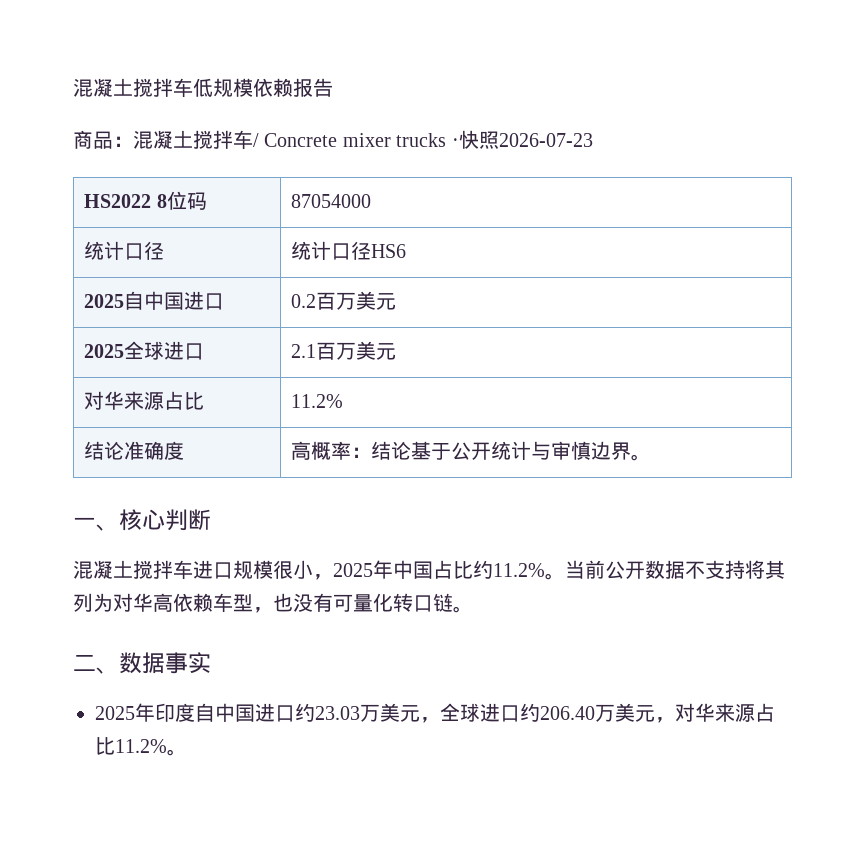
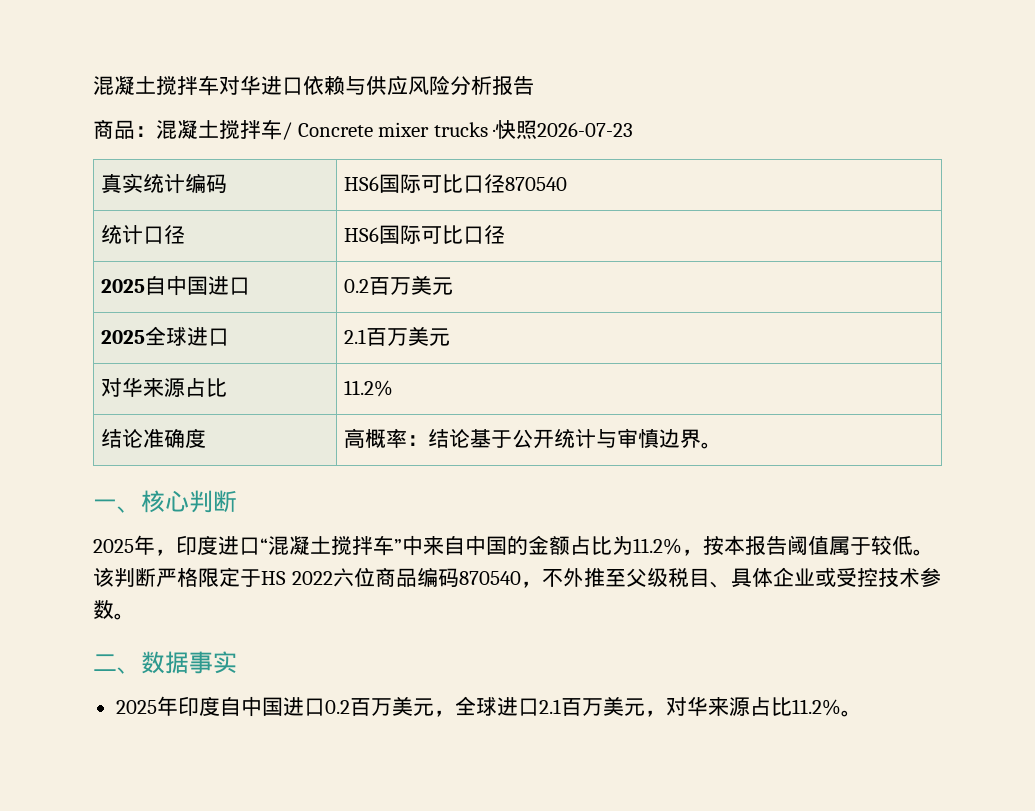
[73,78,293,98] 混凝土搅拌车低规模依赖 -> [93,75,492,96] 混凝土搅拌车对华进口依赖与供应风险分析
[84,191,207,210] [291,194,372,208] HS2022 8位码 | 87054000 -> [101,173,228,194] [344,174,568,193] 真实统计编码 | HS6国际可比口径870540
[291,241,407,260] 统计口径HS6 -> [344,225,506,244] HS6国际可比口径
[73,560,785,580] [73,593,453,613] 混凝土搅拌车进口规模很小，2025年中国占比约11.2%。当前公开数据不支持将其列为对华高依赖车型，也没有可量化转口链 -> [93,535,934,556] [93,567,941,588] [93,600,114,619] 2025年，印度进口“混凝土搅拌车”中来自中国的金额占比为11.2%，按本报告阈值属于较低。该判断严格限定于HS 2022六位商品编码870540，不外推至父级税目、具体企业或受控技术参数
[295,703,360,722] 约23.03 -> [324,698,371,716] 0.2百
[520,703,595,722] 约206.40 -> [538,698,582,716] 2.1百

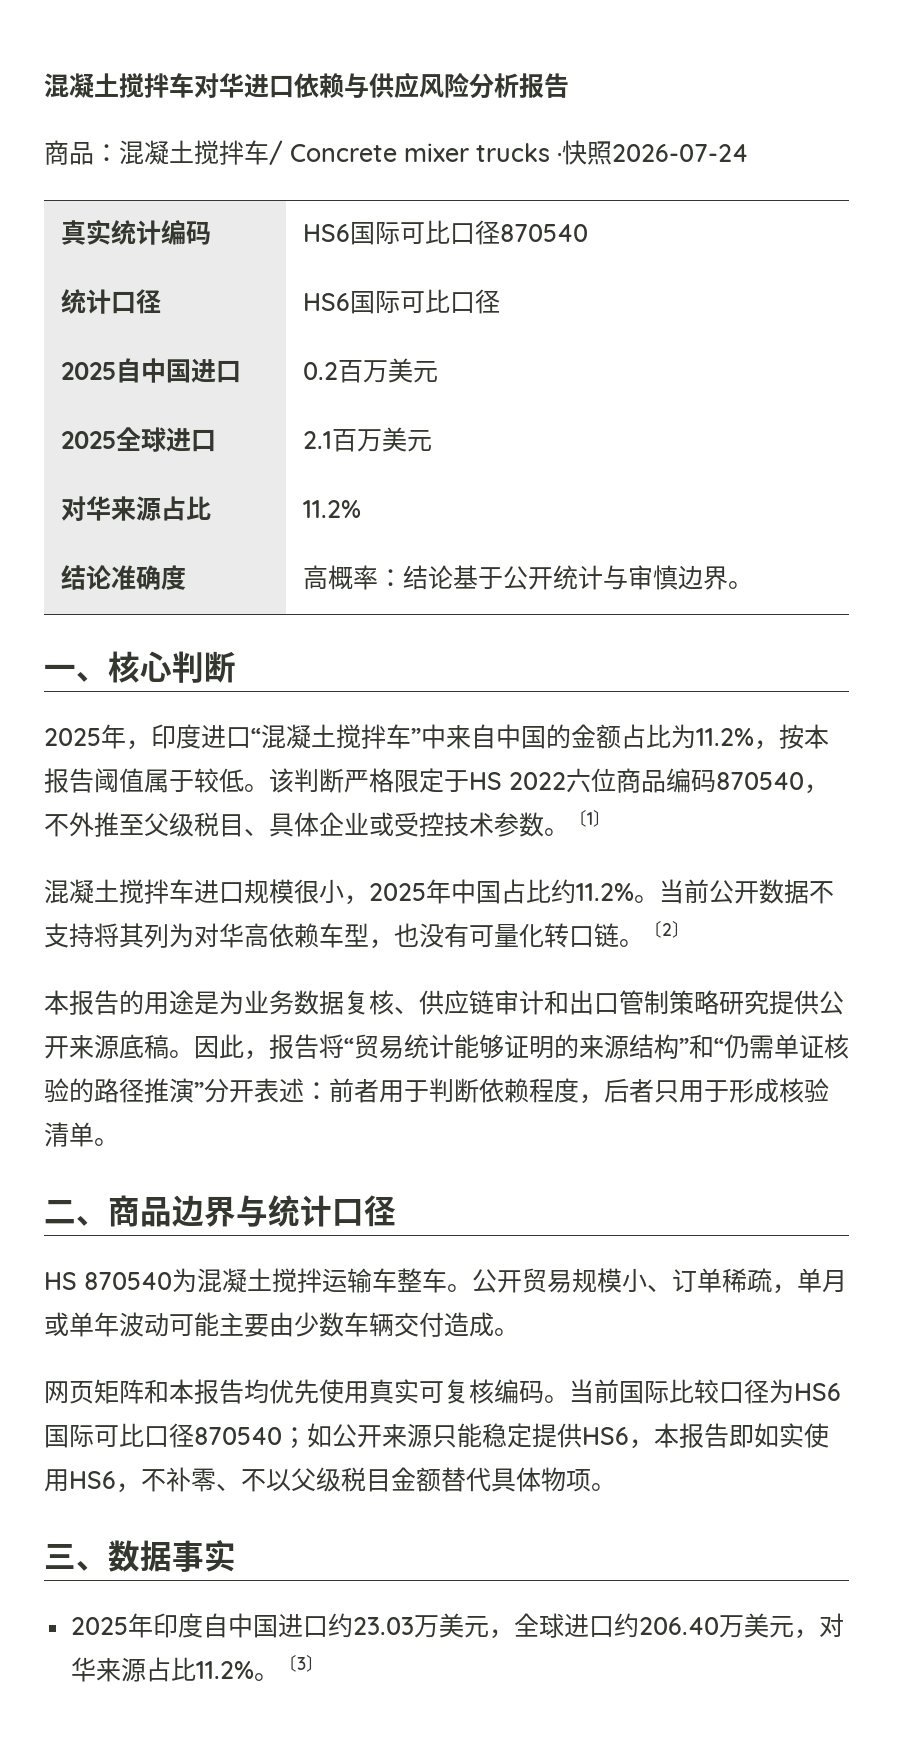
[537,122,634,137] 2026-07-23 -> [612,144,748,162] 2026-07-24
[93,654,117,671] // 二 -> [569,810,611,827] [44,879,834,905] [44,923,644,949] [644,921,690,938] [44,990,844,1015] [44,1034,849,1060] [44,1078,829,1104] [44,1122,119,1147] [44,1195,396,1227] [44,1268,847,1294] [44,1312,519,1337] [44,1379,841,1404] [44,1423,829,1449] [44,1467,616,1493] [44,1544,76,1569] 〔1〕 // 混凝土搅拌车进口规模很小，2025年中国占比约11.2%。当前公开数据不支持将其列为对华高依赖车型，也没有可量化转口链。〔2〕 // 本报告的用途是为业务数据复核、供应链审计和出口管制策略研究提供公开来源底稿。因此，报告将“贸易统计能够证明的来源结构”和“仍需单证核验的路径推演”分开表述：前者用于判断依赖程度，后者只用于形成核验清单。 // 二、商品边界与统计口径 // HS 870540为混凝土搅拌运输车整车。公开贸易规模小、订单稀疏，单月或单年波动可能主要由少数车辆交付造成。 // 网页矩阵和本报告均优先使用真实可复核编码。当前国际比较口径为HS6国际可比口径870540；如公开来源只能稳定提供HS6，本报告即如实使用HS6，不补零、不以父级税目金额替代具体物项。 // 三
[324,698,371,716] 0.2百 -> [328,1613,415,1638] 约23.03
[538,698,582,716] 2.1百 -> [614,1613,720,1638] 约206.40
(862, 713) none -> [279,1655,325,1672] 〔3〕

